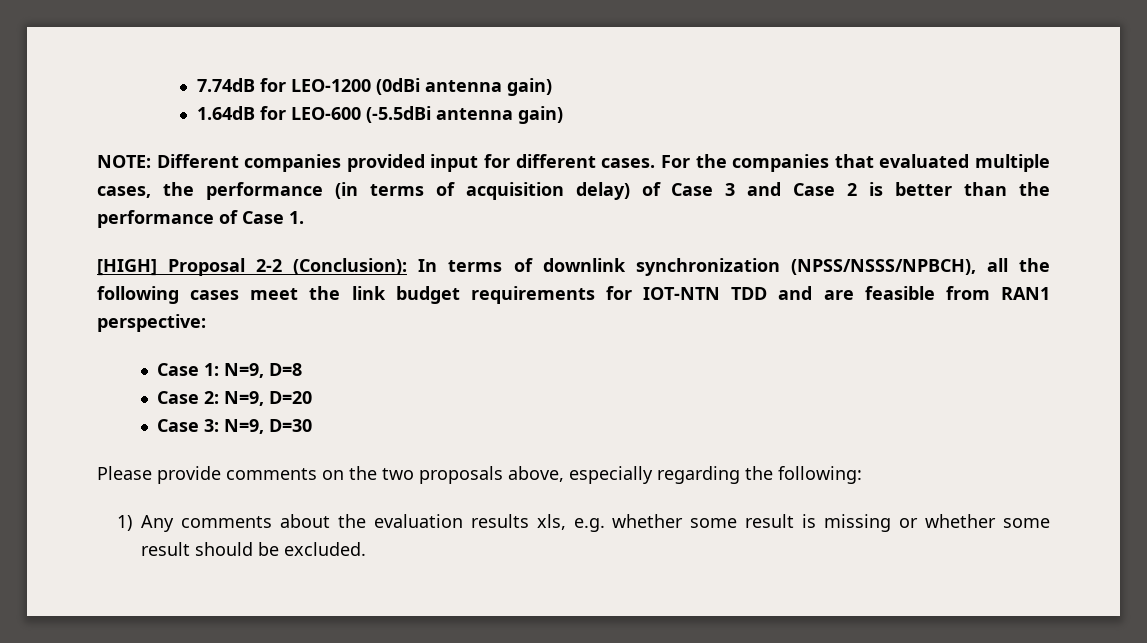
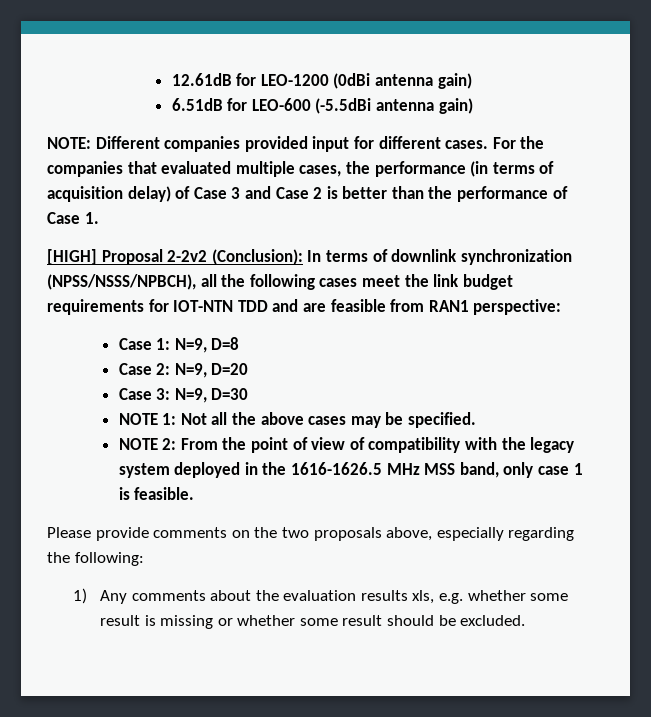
[196,78,255,92] 7.74dB -> [171,73,232,86] 12.61dB
[196,106,255,120] 1.64dB -> [171,98,223,111] 6.51dB
[256,259,283,272] 2-2 -> [167,250,208,262] 2-2v2
(312, 425) none -> [118,412,476,428] [118,437,575,453] [118,462,583,478] [118,487,195,500] // NOTE 1: Not all the above cases may be specified. // NOTE 2: From the point of view of compatibility with the legacy system deployed in the 1616-1626.5 MHz MSS band, only case 1 is feasible.

